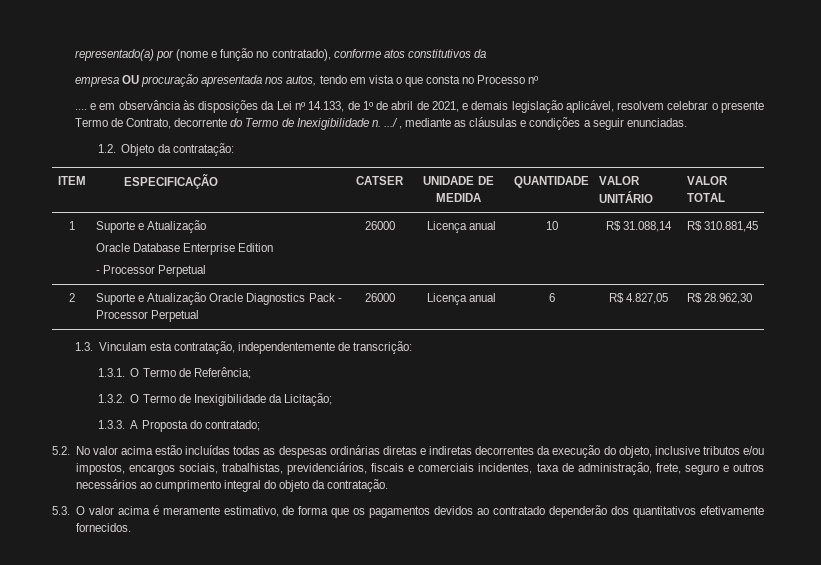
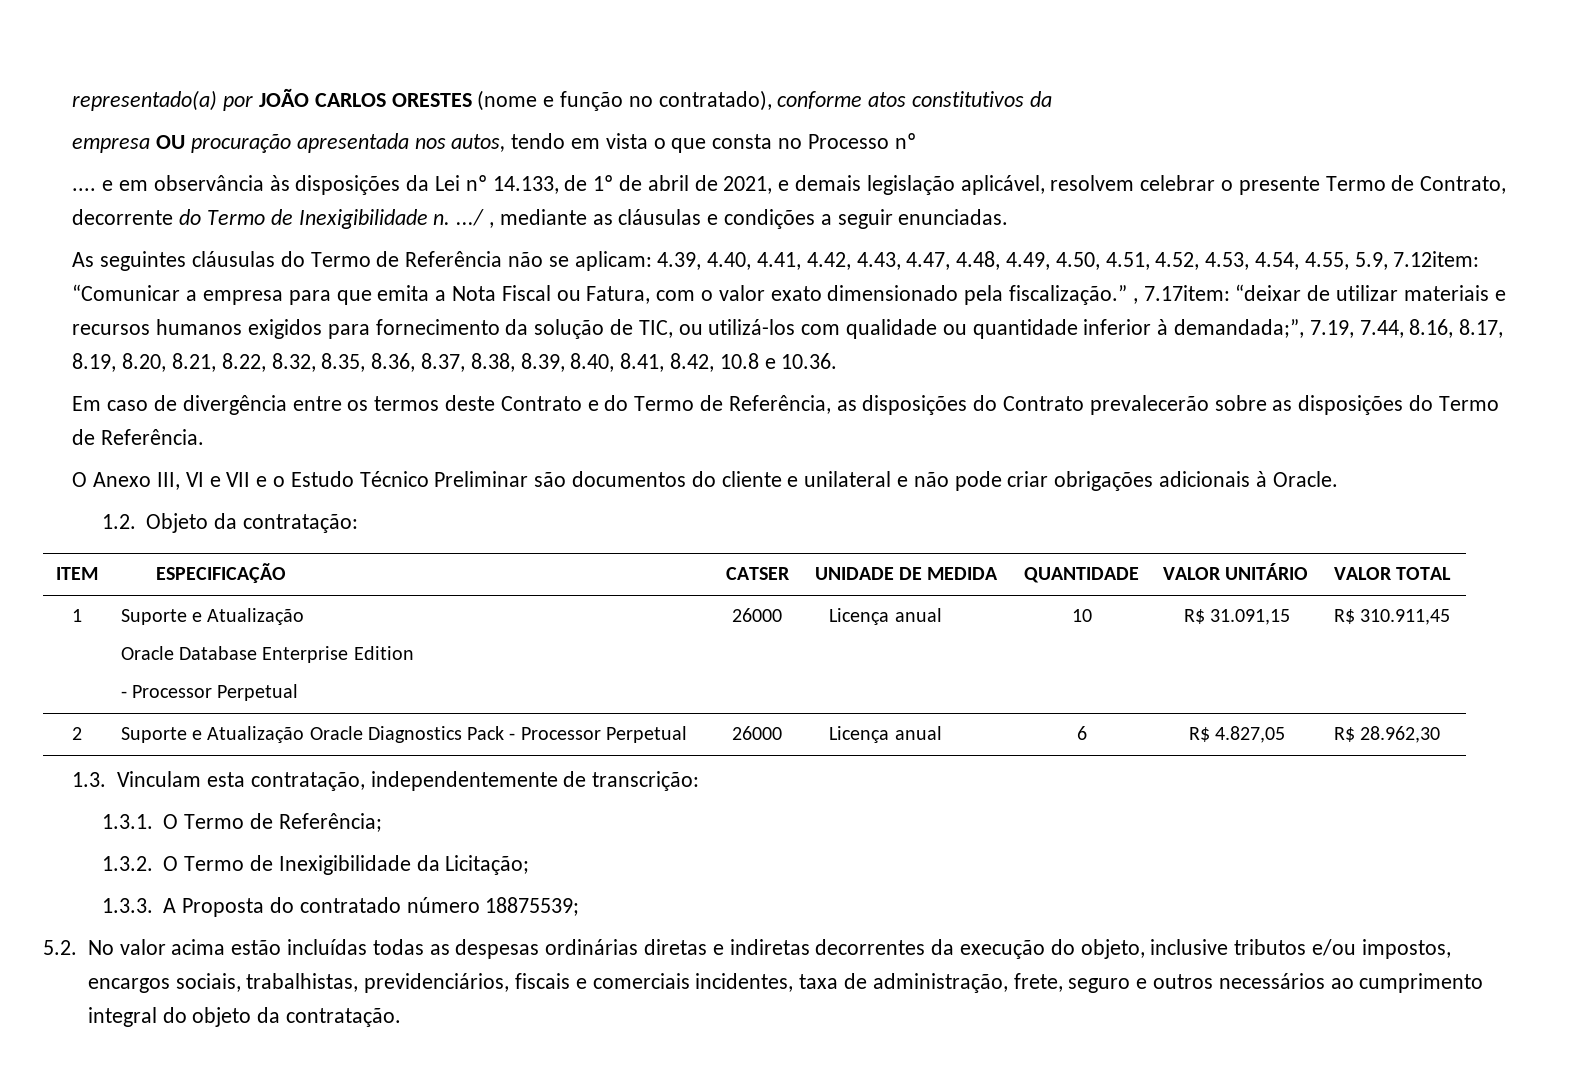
(174, 55) none -> [258,88,472,107] JOÃO CARLOS ORESTES
(687, 122) none -> [72,251,1480,271] [72,284,1506,305] [72,319,1504,339] [72,353,838,372] [72,395,1499,415] [72,429,205,445] [72,471,1338,491] // As seguintes cláusulas do Termo de Referência não se aplicam: 4.39, 4.40, 4.41, 4.42, 4.43, 4.47, 4.48, 4.49, 4.50, 4.51, 4.52, 4.53, 4.54, 4.55, 5.9, 7.12item: “Comunicar a empresa para que emita a Nota Fiscal ou Fatura, com o valor exato dimensionado pela fiscalização.” , 7.17item: “deixar de utilizar materiais e recursos humanos exigidos para fornecimento da solução de TIC, ou utilizá-los com qualidade ou quantidade inferior à demandada;”, 7.19, 7.44, 8.16, 8.17, 8.19, 8.20, 8.21, 8.22, 8.32, 8.35, 8.36, 8.37, 8.38, 8.39, 8.40, 8.41, 8.42, 10.8 e 10.36. // Em caso de divergência entre os termos deste Contrato e do Termo de Referência, as disposições do Contrato prevalecerão sobre as disposições do Termo de Referência. // O Anexo III, VI e VII e o Estudo Técnico Preliminar são documentos do cliente e unilateral e não pode criar obrigações adicionais à Oracle.
[623,221,673,232] [687,221,759,232] 31.088,14 | R$ 310.881,45 -> [1210,609,1291,625] [1333,609,1451,625] 31.091,15 | R$ 310.911,45
[204,420,260,431] contratado; -> [299,897,580,916] contratado número 18875539;
[52,505,764,518] [75,523,131,532] // 5.3. O valor acima é meramente estimativo, de forma que os pagamentos devidos ao contratado dependerão dos quantitativos efetivamente fornecidos. -> (401, 1017) none

